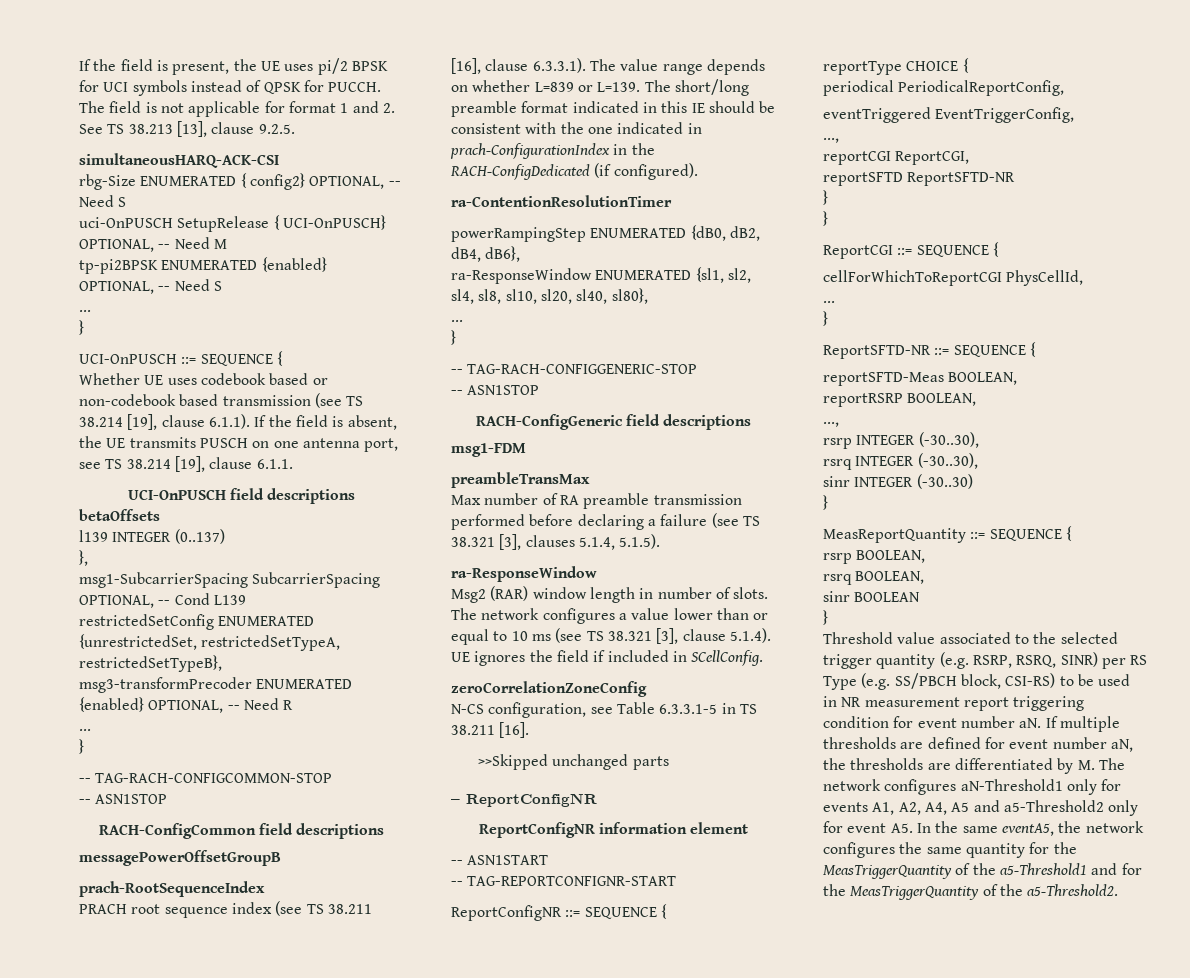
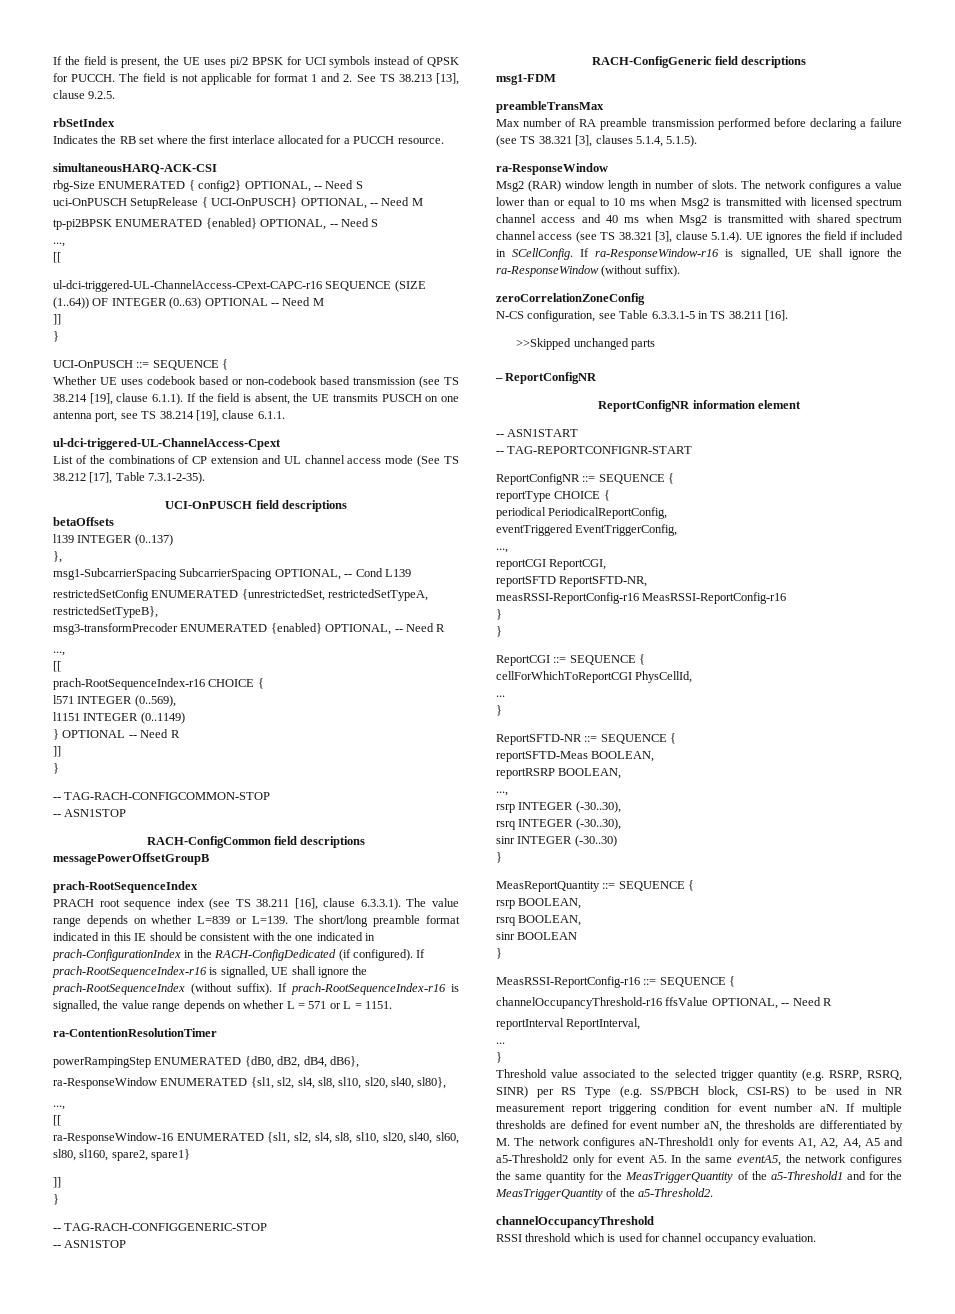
(295, 129) none -> [53,118,115,127] [53,135,444,144] // rbSetIndex // Indicates the RB set where the first interlace allocated for a PUCCH resource.
[79,310,91,312] ... -> [53,242,65,247] [53,252,61,263] [53,280,426,292] [53,297,324,309] [53,314,61,325] ..., // [[ // ul-dci-triggered-UL-ChannelAccess-CPext-CAPC-r16 SEQUENCE (SIZE (1..64)) OF INTEGER (0..63) OPTIONAL -- Need M // ]]
(293, 464) none -> [53,438,281,450] [53,455,460,467] [53,472,206,484] // ul-dci-triggered-UL-ChannelAccess-Cpext // List of the combinations of CP extension and UL channel access mode (See TS 38.212 [17], Table 7.3.1-2-35).
[79,729,91,731] ... -> [53,651,65,656] [53,661,61,672] [53,678,264,690] [53,695,176,707] [53,712,185,724] [53,729,180,740] [53,746,61,757] ..., // [[ // prach-RootSequenceIndex-r16 CHOICE { // l571 INTEGER (0..569), // l1151 INTEGER (0..1149) // } OPTIONAL -- Need R // ]]
(698, 171) none -> [416,949,426,958] [52,966,368,978] [52,983,459,995] [53,1000,392,1012] If prach-RootSequenceIndex-r16 is signalled, UE shall ignore the prach-RootSequenceIndex (without suffix). If prach-RootSequenceIndex-r16 is signalled, the value range depends on whether L = 571 or L = 1151.
[451,320,463,322] ... -> [53,1105,65,1110] [53,1115,61,1126] [53,1132,460,1144] [53,1149,191,1161] [53,1177,61,1188] ..., // [[ // ra-ResponseWindow-16 ENUMERATED {sl1, sl2, sl4, sl8, sl10, sl20, sl40, sl60, sl80, sl160, spare2, spare1} // ]]
(551, 637) none -> [649,197,902,209] [496,214,902,226] [496,231,573,240] when Msg2 is transmitted with licensed spectrum channel access and 40 ms when Msg2 is transmitted with shared spectrum channel access
(764, 658) none -> [580,248,902,260] [496,265,680,277] If ra-ResponseWindow-r16 is signalled, UE shall ignore the ra-ResponseWindow (without suffix).
[907,172,1016,186] ReportSFTD-NR -> [559,576,648,587] [496,592,787,604] ReportSFTD-NR, // measRSSI-ReportConfig-r16 MeasRSSI-ReportConfig-r16
(828, 617) none -> [496,976,736,988] [496,997,832,1009] [496,1018,641,1030] [496,1042,505,1044] [496,1052,502,1063] // MeasRSSI-ReportConfig-r16 ::= SEQUENCE { // channelOccupancyThreshold-r16 ffsValue OPTIONAL, -- Need R // reportInterval ReportInterval, // ... // }
(1119, 890) none -> [496,1216,654,1228] [496,1233,816,1245] // channelOccupancyThreshold // RSSI threshold which is used for channel occupancy evaluation.

